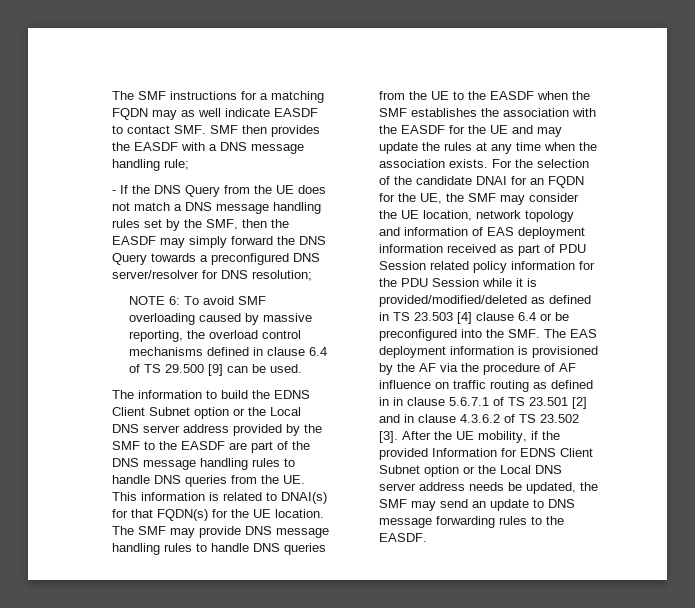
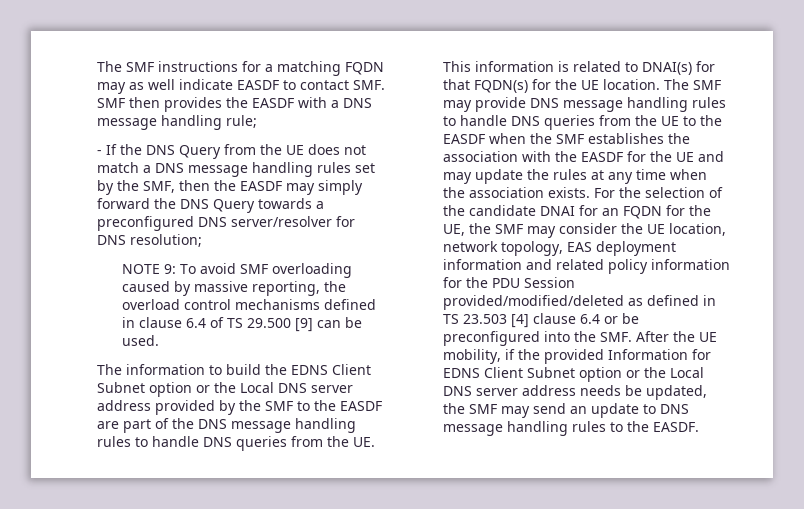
[168,296,180,305] 6: -> [163,264,176,274] 9:
[525,210,575,222] [379,227,586,239] [379,244,587,256] [379,261,427,270] topology and information of EAS deployment information received as part of PDU Session -> [500,241,676,256] [442,259,552,270] topology, EAS deployment information and
[482,278,538,287] while it is -> (575, 282) none
[544,329,598,338] [379,346,599,358] [379,363,577,375] [379,380,594,392] [379,397,588,409] [379,414,580,423] [379,431,399,443] The EAS deployment information is provisioned by the AF via the procedure of AF influence on traffic routing as defined in in clause 5.6.7.1 of TS 23.501 [2] and in clause 4.3.6.2 of TS 23.502 [3]. -> (632, 337) none
[436,516,496,528] forwarding -> [506,421,568,436] handling

